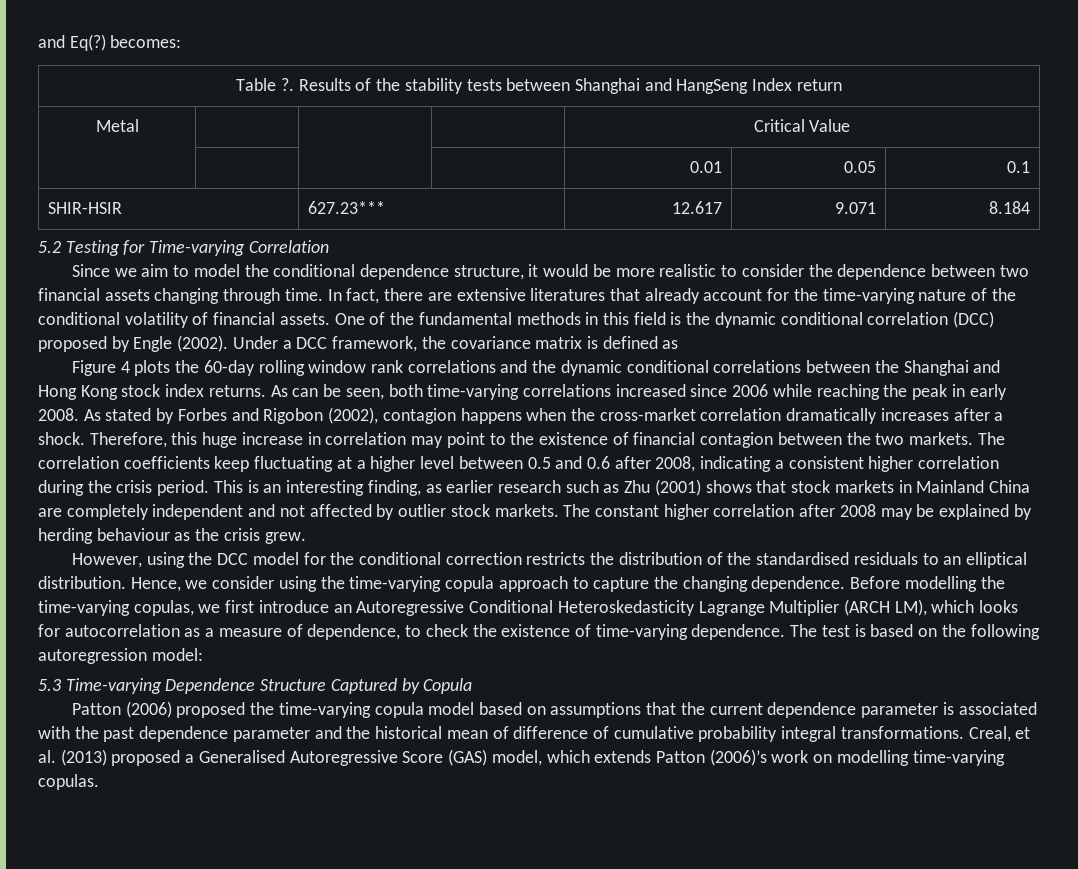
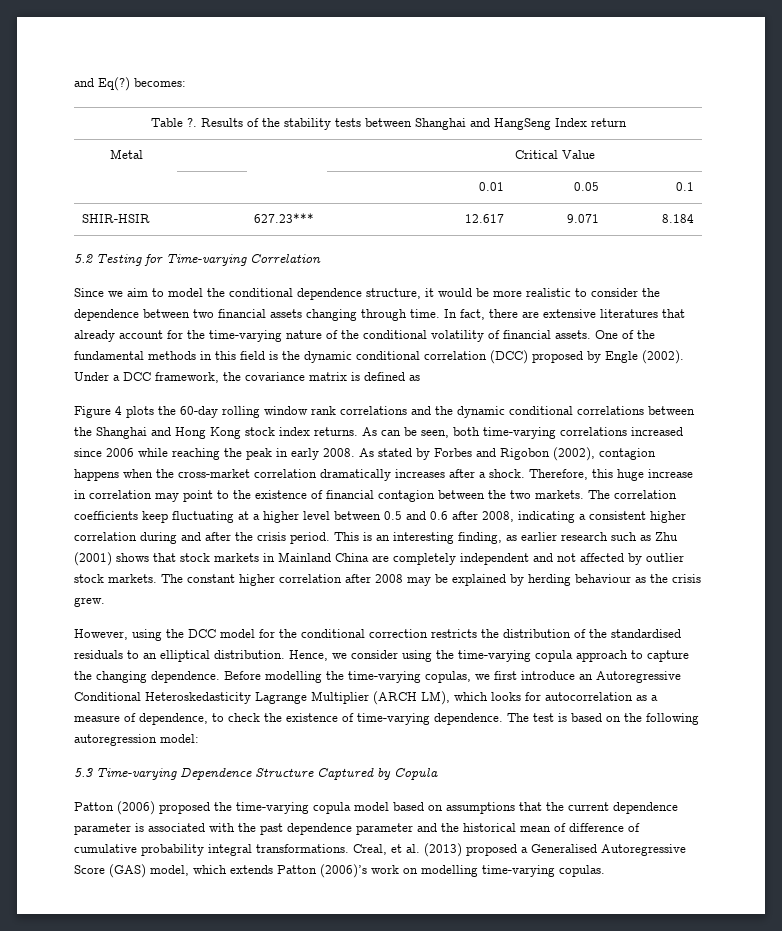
(84, 488) none -> [181,532,231,541] and after

